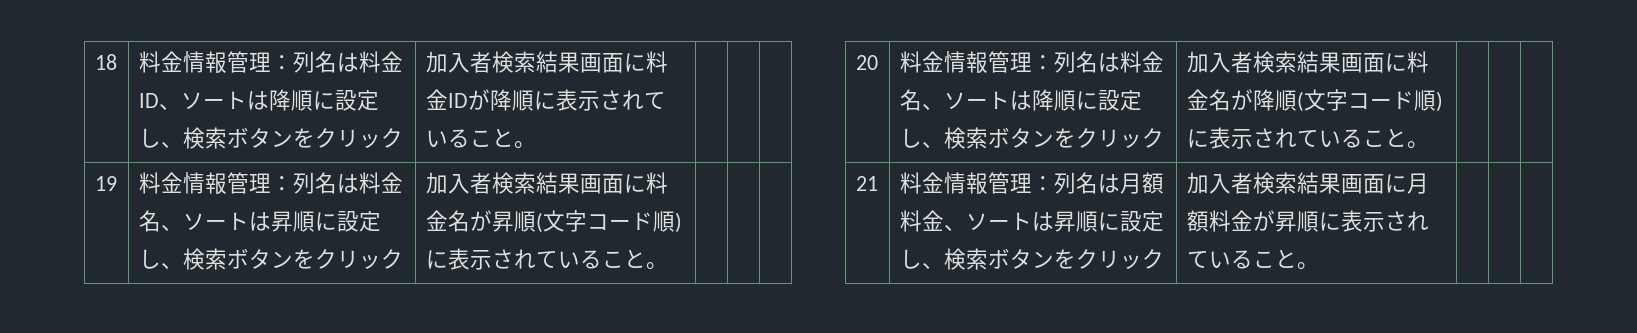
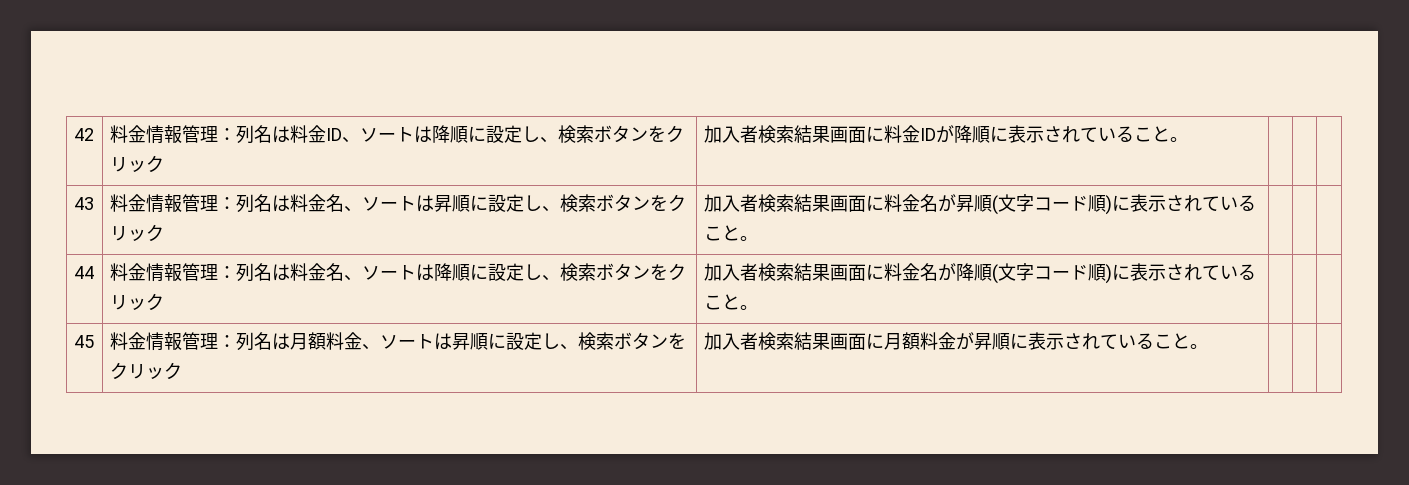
[94,54,117,70] 18 -> [73,128,94,141] 42
[94,176,117,191] 19 -> [73,197,94,210] 43
[855,55,878,70] 20 -> [73,266,94,279] 44
[855,176,878,191] 21 -> [73,335,94,348] 45

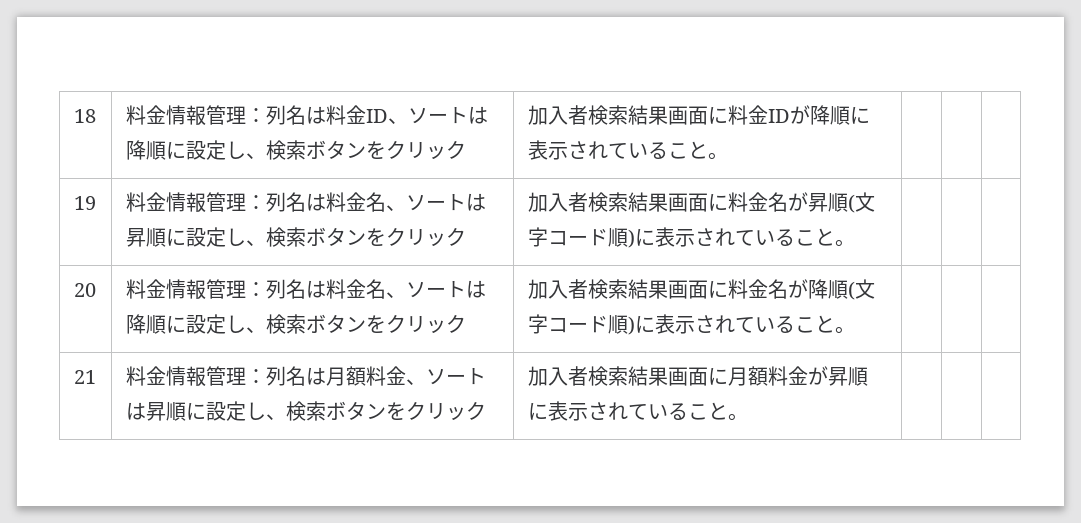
[73,128,94,141] 42 -> [73,109,96,123] 18
[73,197,94,210] 43 -> [73,196,96,210] 19
[73,266,94,279] 44 -> [73,283,96,297] 20
[73,335,94,348] 45 -> [73,370,96,384] 21

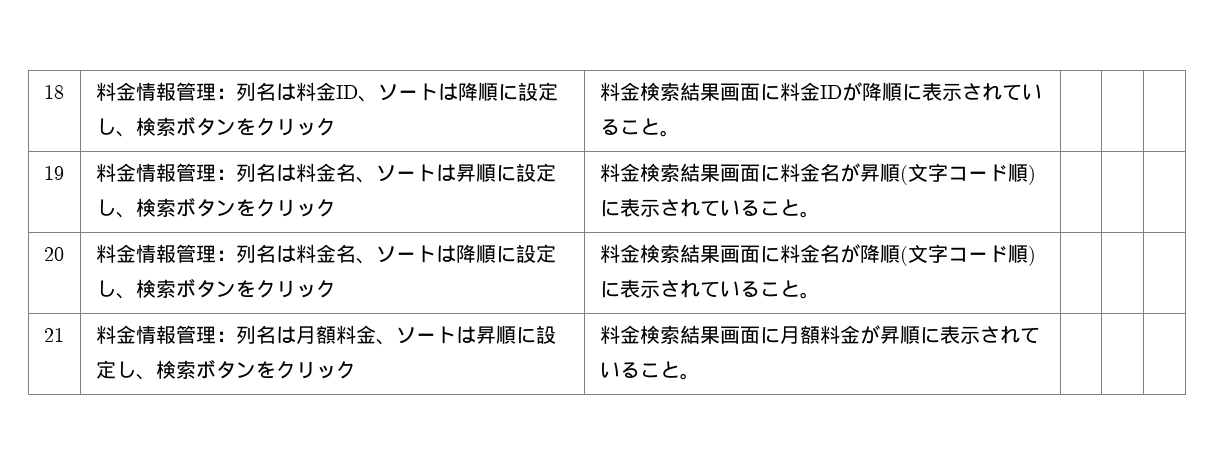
[527,105,588,125] 加入者 -> [599,82,640,101] 料金
[527,192,588,212] 加入者 -> [599,163,640,182] 料金
[527,279,588,299] 加入者 -> [599,244,640,263] 料金
[527,366,588,386] 加入者 -> [599,325,640,344] 料金

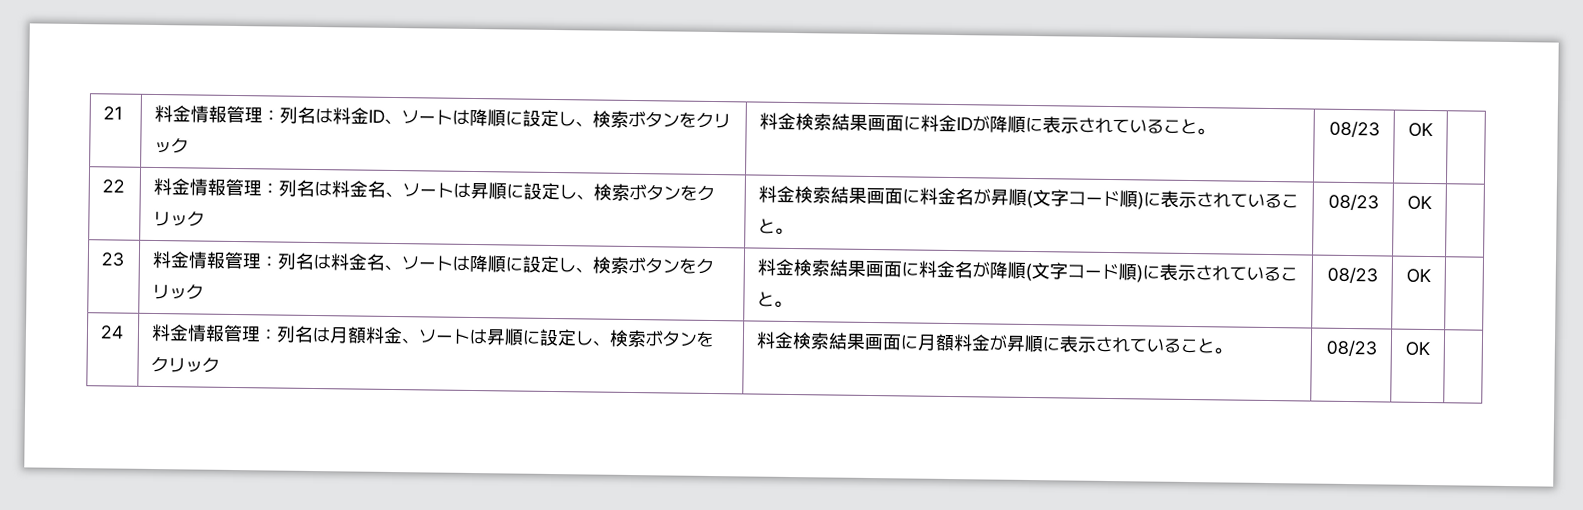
[43,85,64,99] 18 -> [103,106,124,120] 21
[43,166,64,180] | | // 19 -> [1328,120,1380,138] [1408,122,1433,138] [102,179,126,193] 08/23 | OK | // 22
[43,247,64,261] | | // 20 -> [1327,193,1379,211] [1407,195,1432,211] [101,252,125,267] 08/23 | OK | // 23
[43,328,64,342] | | // 21 -> [1326,266,1378,284] [1406,268,1431,284] [100,325,125,339] 08/23 | OK | // 24
(700, 376) | -> [1325,339,1377,357] [1405,341,1430,357] 08/23 | OK

